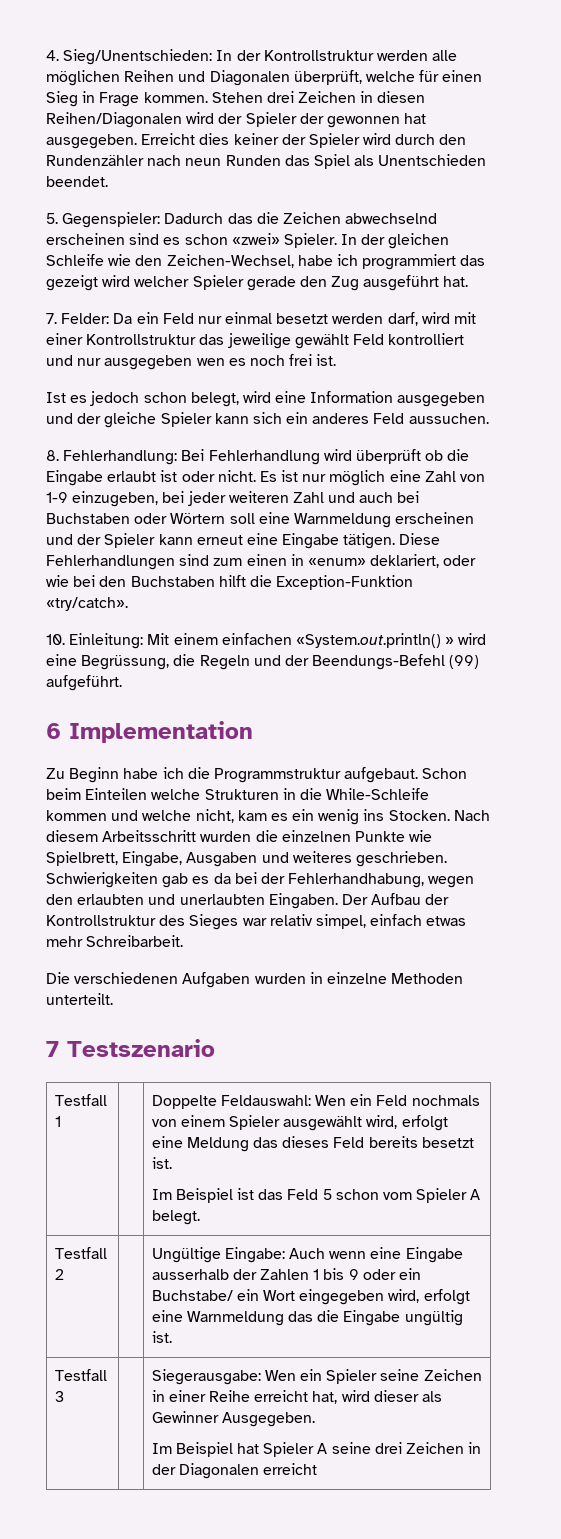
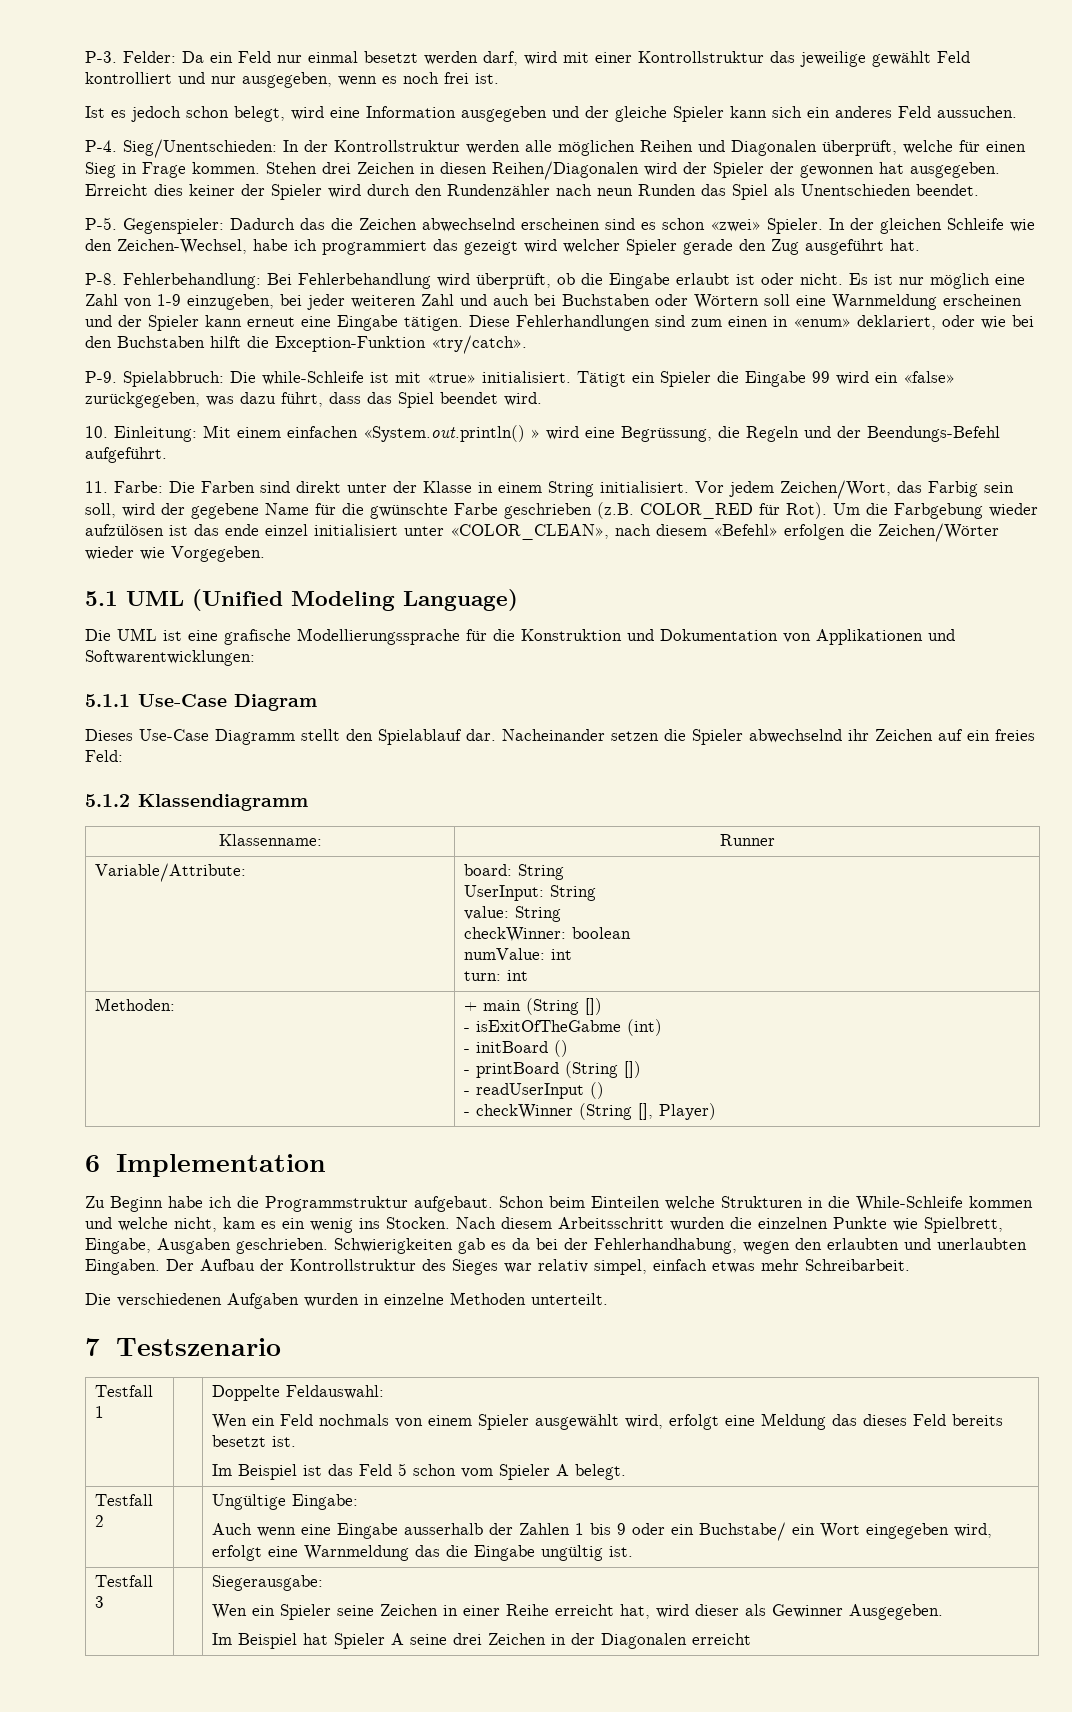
[46,50,59,61] 4. -> [85,51,970,67] [85,72,499,88] [85,106,1017,122] [85,140,117,152] P-3. Felder: Da ein Feld nur einmal besetzt werden darf, wird mit einer Kontrollstruktur das jeweilige gewählt Feld kontrolliert und nur ausgegeben, wenn es noch frei ist. // Ist es jedoch schon belegt, wird eine Information ausgegeben und der gleiche Spieler kann sich ein anderes Feld aussuchen. // P-4.
[46,213,58,224] 5. -> [85,217,117,230] P-5.
[46,312,477,326] [46,333,465,349] [46,354,337,370] [46,391,486,407] [46,412,489,428] [46,449,421,465] 7. Felder: Da ein Feld nur einmal besetzt werden darf, wird mit einer Kontrollstruktur das jeweilige gewählt Feld kontrolliert und nur ausgegeben wen es noch frei ist. // Ist es jedoch schon belegt, wird eine Information ausgegeben und der gleiche Spieler kann sich ein anderes Feld aussuchen. // 8. Fehlerhandlung: Bei Fehlerhandlung wird überprüft -> [85,273,551,289] P-8. Fehlerbehandlung: Bei Fehlerbehandlung wird überprüft,
(128, 604) none -> [85,371,955,387] [85,392,542,408] // P-9. Spielabbruch: Die while-Schleife ist mit «true» initialisiert. Tätigt ein Spieler die Eingabe 99 wird ein «false» zurückgegeben, was dazu führt, dass das Spiel beendet wird.
[449,655,480,669] (99) -> (1000, 434) none
(122, 683) none -> [85,480,1014,499] [85,502,1038,519] [85,523,999,542] [85,546,265,562] [85,589,519,611] [85,628,955,645] [85,650,255,666] [85,694,318,711] [85,729,1035,745] [85,750,123,762] [85,794,309,811] [218,834,322,846] [719,834,775,846] [95,863,247,882] [464,864,565,880] [464,885,597,901] [464,906,562,922] [464,927,632,942] [464,948,573,960] [464,970,529,981] [95,998,176,1011] [464,998,603,1015] [464,1019,663,1036] [464,1040,569,1057] [464,1061,642,1078] [464,1082,605,1099] [464,1103,717,1120] // 11. Farbe: Die Farben sind direkt unter der Klasse in einem String initialisiert. Vor jedem Zeichen/Wort, das Farbig sein soll, wird der gegebene Name für die gwünschte Farbe geschrieben (z.B. COLOR_RED für Rot). Um die Farbgebung wieder aufzülösen ist das ende einzel initialisiert unter «COLOR_CLEAN», nach diesem «Befehl» erfolgen die Zeichen/Wörter wieder wie Vorgegeben. // 5.1 UML (Unified Modeling Language) // Die UML ist eine grafische Modellierungssprache für die Konstruktion und Dokumentation von Applikationen und Softwarentwicklungen: // 5.1.1 Use-Case Diagram // Dieses Use-Case Diagramm stellt den Spielablauf dar. Nacheinander setzen die Spieler abwechselnd ihr Zeichen auf ein freies Feld: // 5.1.2 Klassendiagramm // Klassenname: | Runner // Variable/Attribute: | board: String // UserInput: String // value: String // checkWinner: boolean // numValue: int // turn: int // Methoden: | + main (String []) // - isExitOfTheGabme (int) // - initBoard () // - printBoard (String []) // - readUserInput () // - checkWinner (String [], Player)
[261,851,352,863] und weiteres -> (231, 1246) none
(311, 1100) none -> (385, 1392) //
(285, 1255) none -> (359, 1502) //
(261, 1377) none -> (324, 1583) //

